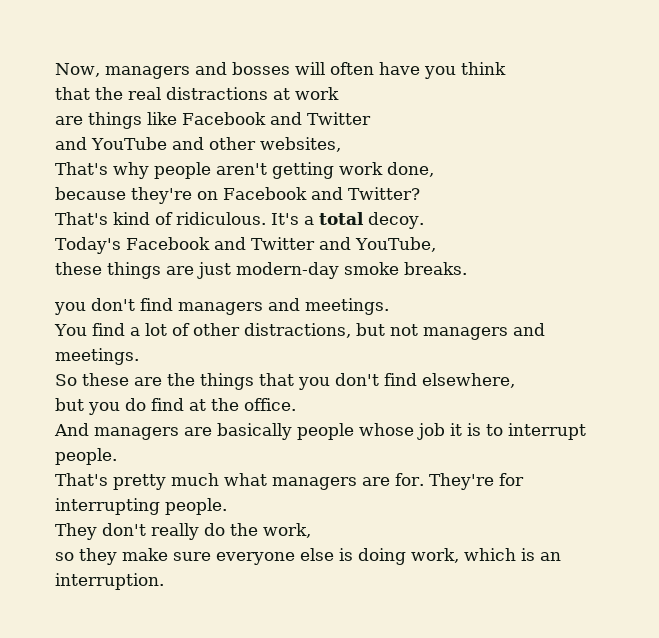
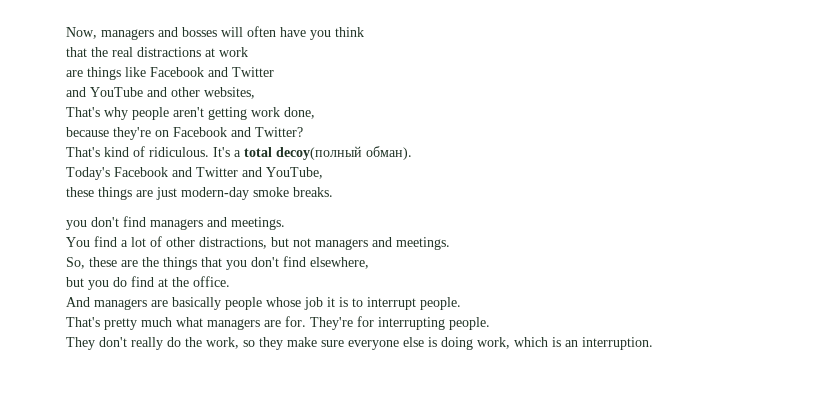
[368,212,424,229] decoy. -> [276,146,412,160] decoy(полный обман).
[55,374,77,386] So -> [66,257,85,269] So,
(311, 530) // -> (239, 343) none

